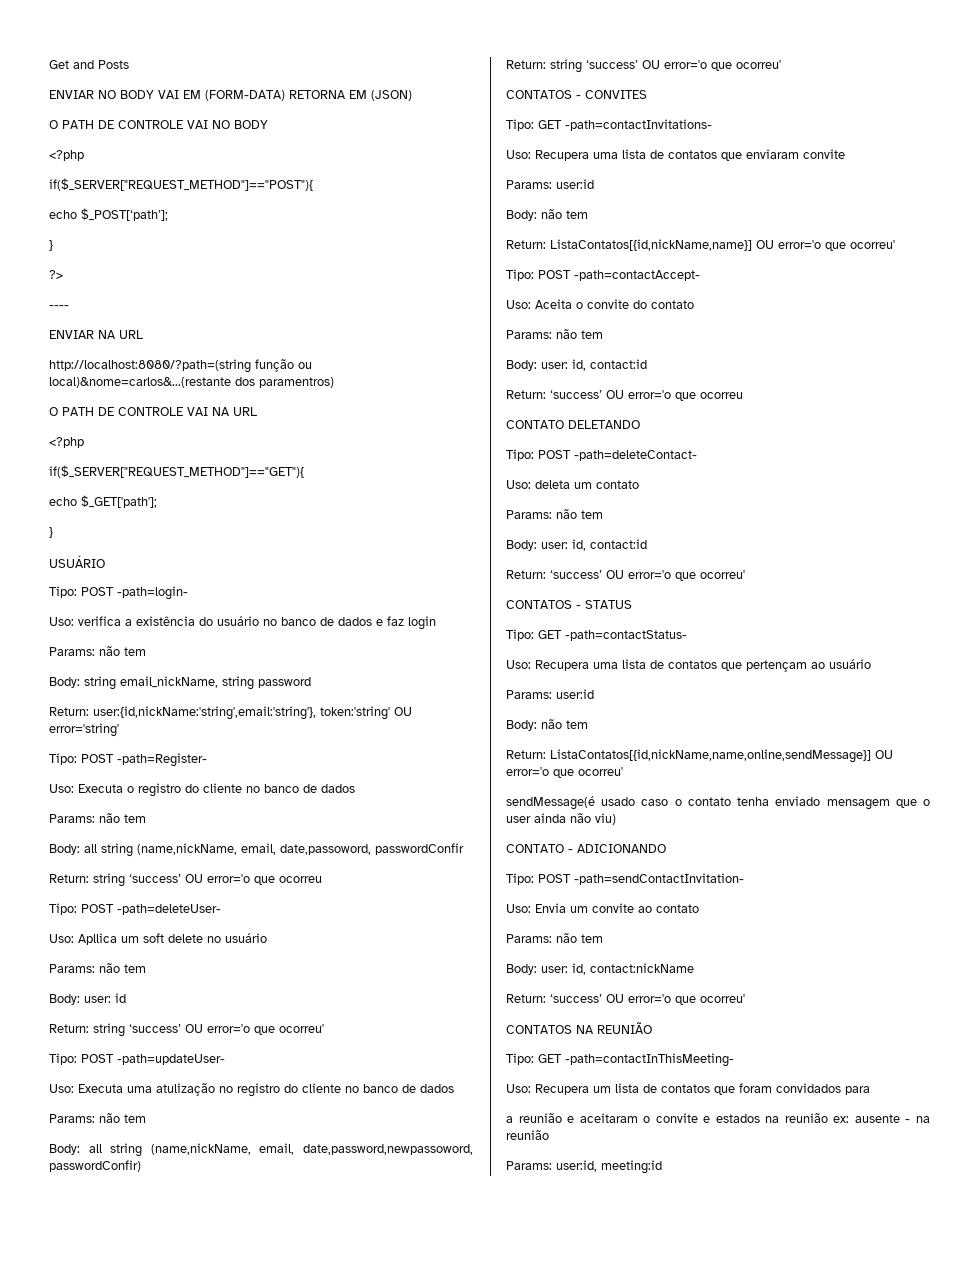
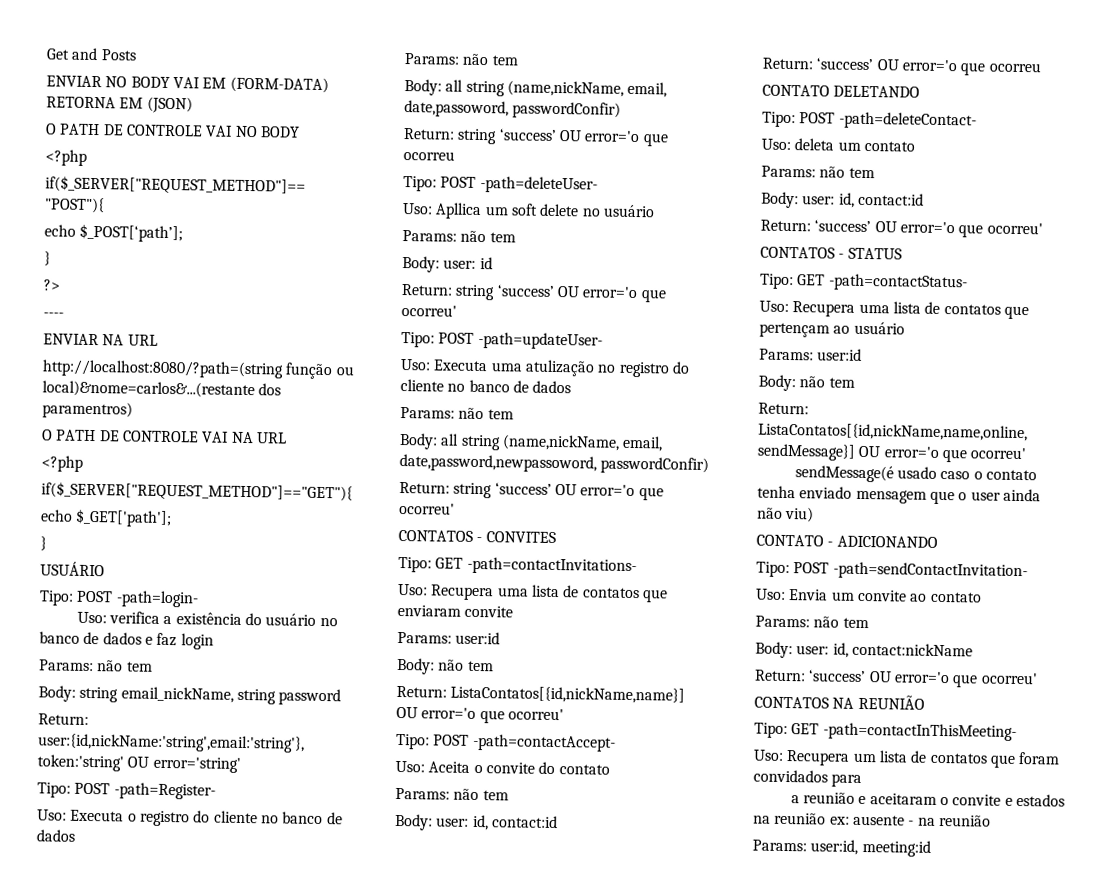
[375,843,464,855] passwordConfir -> [512,101,622,119] passwordConfir)

